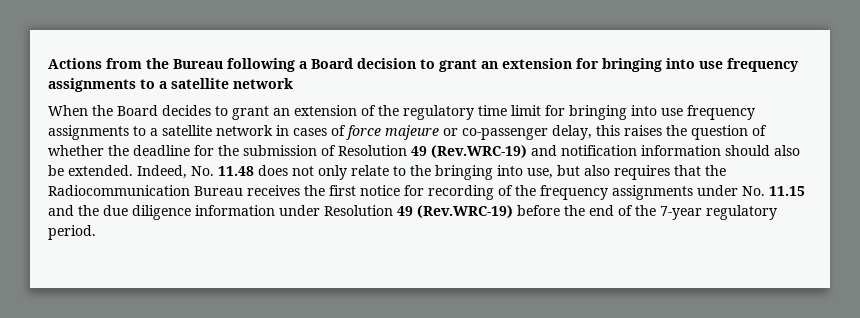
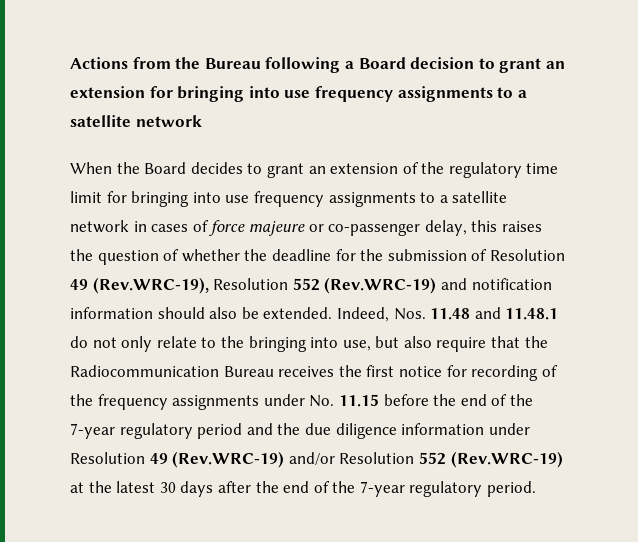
(427, 151) none -> [92,277,320,294] (Rev.WRC-19), Resolution 552
[191,165,288,176] No. 11.48 does -> [393,307,559,320] [70,336,88,348] Nos. 11.48 and 11.48.1 do
[614,165,670,180] requires -> [436,337,487,352] require
(805, 191) none -> [383,394,533,406] [70,423,243,439] before the end of the 7-year regulatory period
[517,205,560,216] before -> [288,451,563,468] [70,481,251,497] and/or Resolution 552 (Rev.WRC-19) at the latest 30 days after

